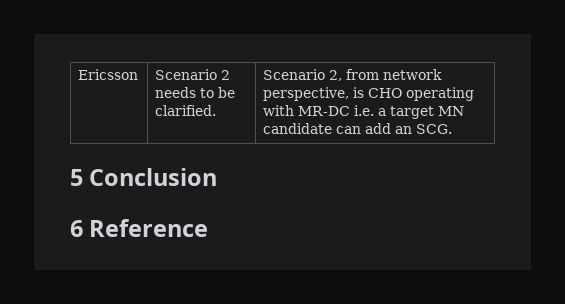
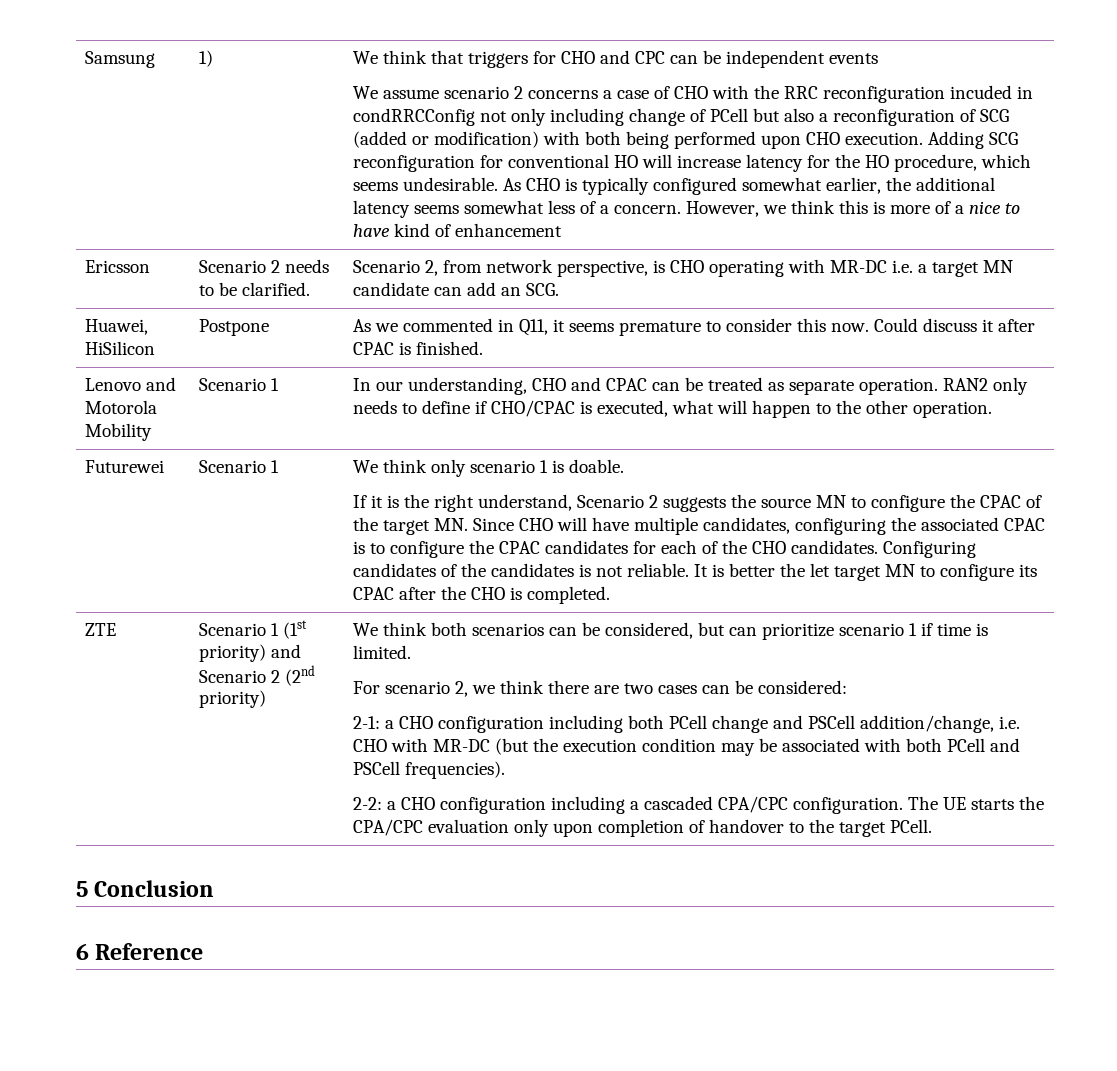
(78, 74) none -> [84,51,155,68] [198,50,213,67] [352,50,878,68] [352,85,1033,103] [352,108,1009,126] [352,131,1018,149] [352,154,1031,172] [352,177,995,195] [352,200,1020,218] [352,223,562,237] Samsung | 1) | We think that triggers for CHO and CPC can be independent events // We assume scenario 2 concerns a case of CHO with the RRC reconfiguration incuded in condRRCConfig not only including change of PCell but also a reconfiguration of SCG (added or modification) with both being performed upon CHO execution. Adding SCG reconfiguration for conventional HO will increase latency for the HO procedure, which seems undesirable. As CHO is typically configured somewhat earlier, the additional latency seems somewhat less of a concern. However, we think this is more of a nice to have kind of enhancement //
(453, 129) none -> [84,319,148,335] [84,341,155,355] [198,319,269,336] [352,318,1035,336] [352,341,483,355] [84,377,176,391] [84,400,157,414] [84,423,152,441] [198,378,279,391] [352,377,1028,395] [352,400,992,418] [84,460,164,473] [198,460,279,473] [352,459,624,477] [352,494,1042,512] [352,517,1045,535] [352,540,976,558] [352,563,1037,581] [352,586,610,604] [84,623,116,636] [198,620,307,639] [198,644,301,662] [198,665,315,686] [198,690,266,708] [352,622,988,640] [352,645,411,659] [352,680,847,697] [352,715,1020,733] [352,738,1020,756] [352,761,505,779] [352,796,1044,814] [352,819,932,837] // Huawei, HiSilicon | Postpone | As we commented in Q11, it seems premature to consider this now. Could discuss it after CPAC is finished. // Lenovo and Motorola Mobility | Scenario 1 | In our understanding, CHO and CPAC can be treated as separate operation. RAN2 only needs to define if CHO/CPAC is executed, what will happen to the other operation. // Futurewei | Scenario 1 | We think only scenario 1 is doable. // If it is the right understand, Scenario 2 suggests the source MN to configure the CPAC of the target MN. Since CHO will have multiple candidates, configuring the associated CPAC is to configure the CPAC candidates for each of the CHO candidates. Configuring candidates of the candidates is not reliable. It is better the let target MN to configure its CPAC after the CHO is completed. // ZTE | Scenario 1 (1st priority) and Scenario 2 (2nd priority) | We think both scenarios can be considered, but can prioritize scenario 1 if time is limited. // For scenario 2, we think there are two cases can be considered: // 2-1: a CHO configuration including both PCell change and PSCell addition/change, i.e. CHO with MR-DC (but the execution condition may be associated with both PCell and PSCell frequencies). // 2-2: a CHO configuration including a cascaded CPA/CPC configuration. The UE starts the CPA/CPC evaluation only upon completion of handover to the target PCell.

